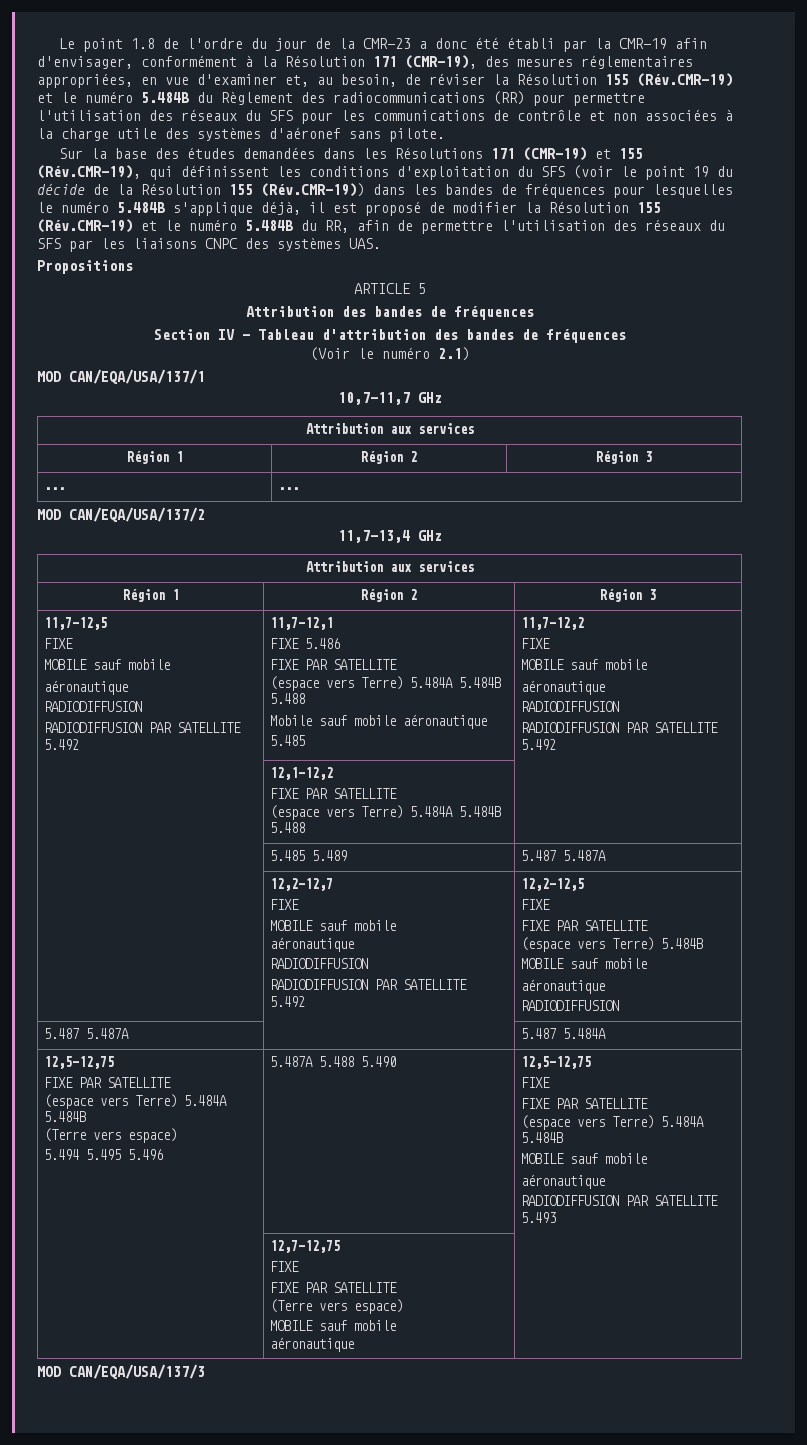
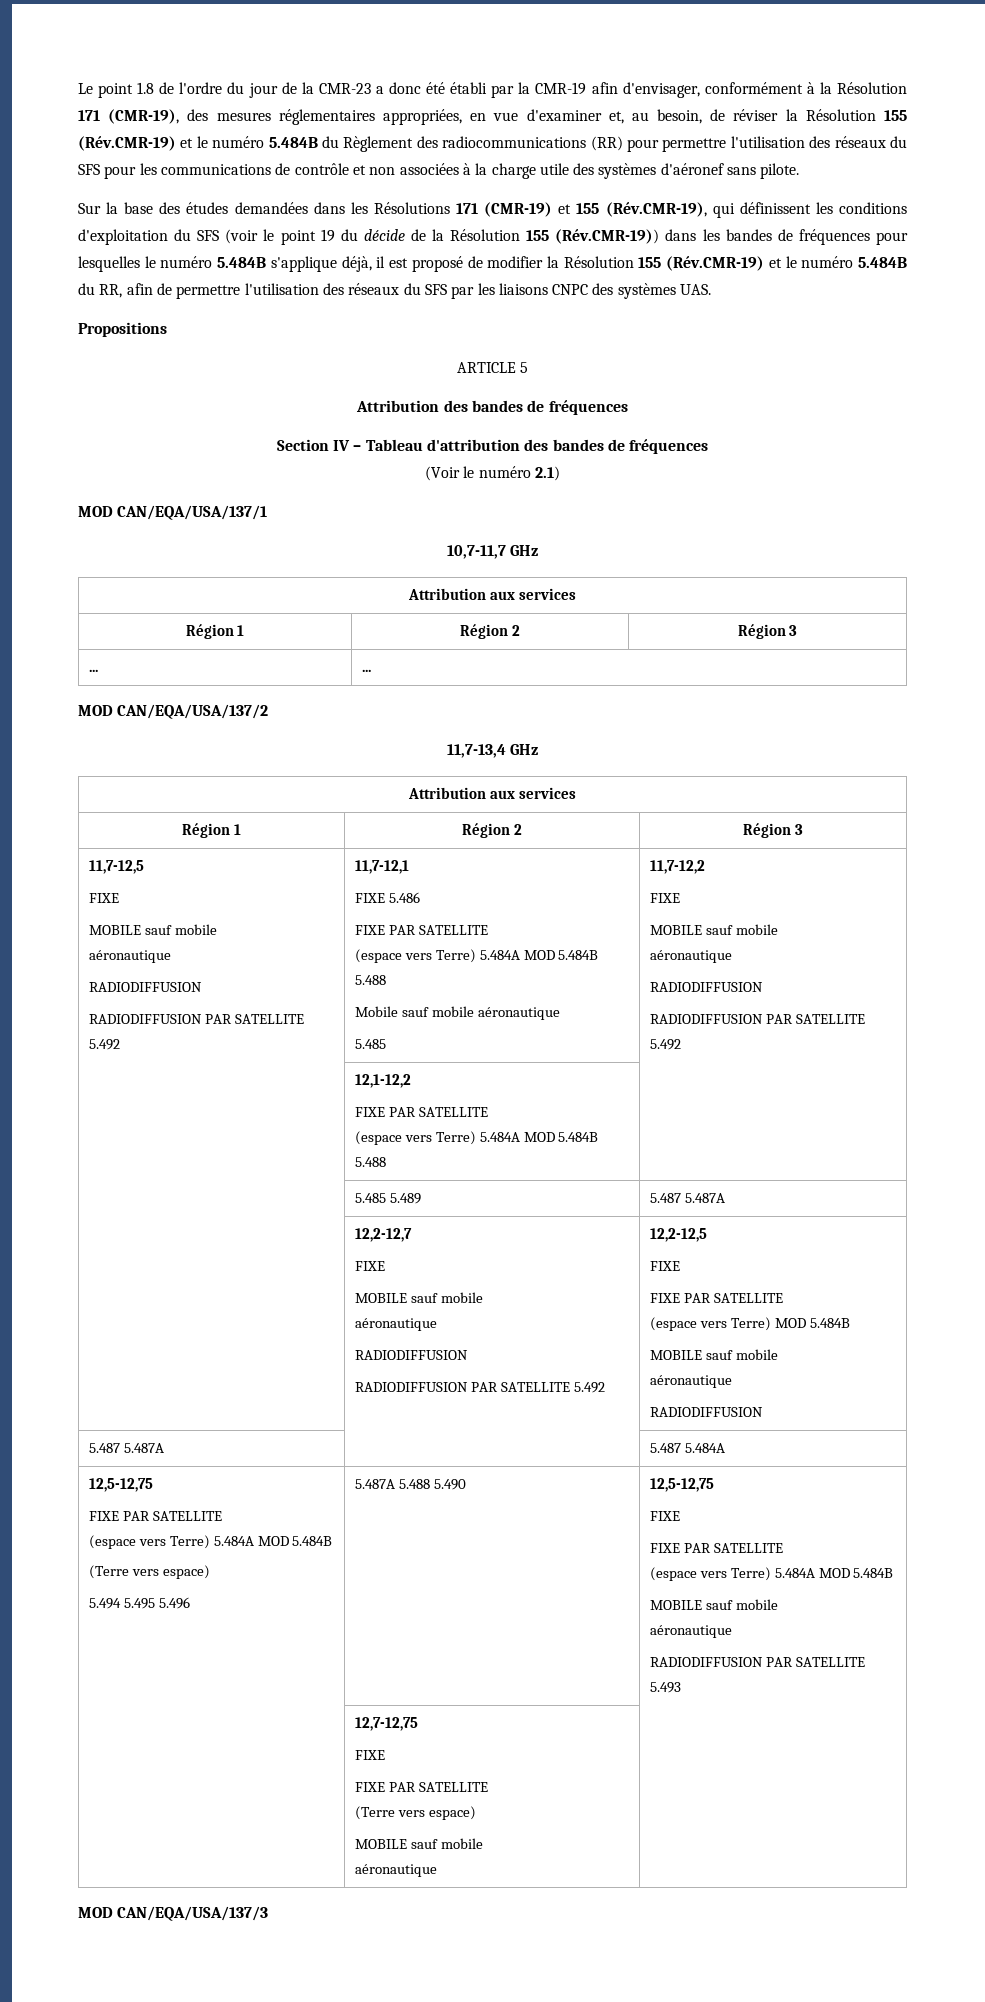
(454, 682) none -> [523,950,555,960] MOD
(454, 811) none -> [523,1132,555,1142] MOD
(655, 944) none -> [774,1318,806,1328] MOD
(228, 1100) none -> [257,1536,289,1546] MOD
(705, 1121) none -> [818,1568,850,1578] MOD

